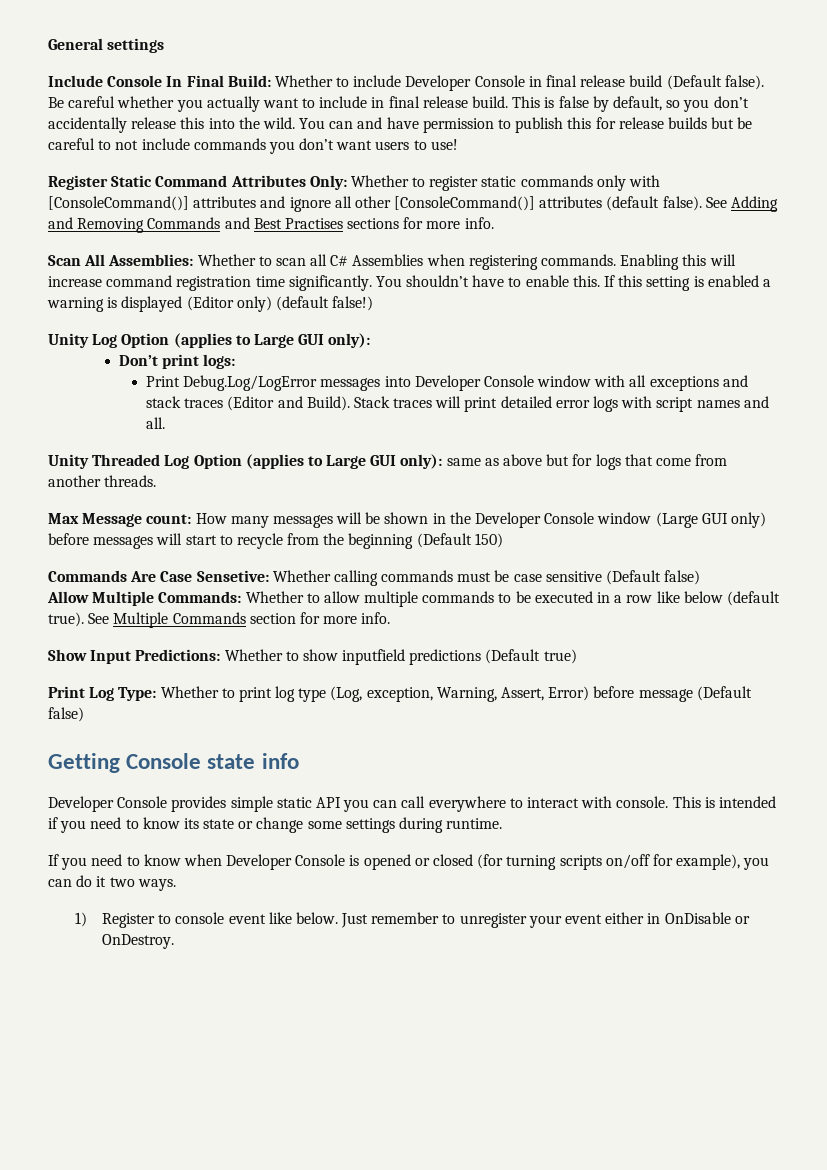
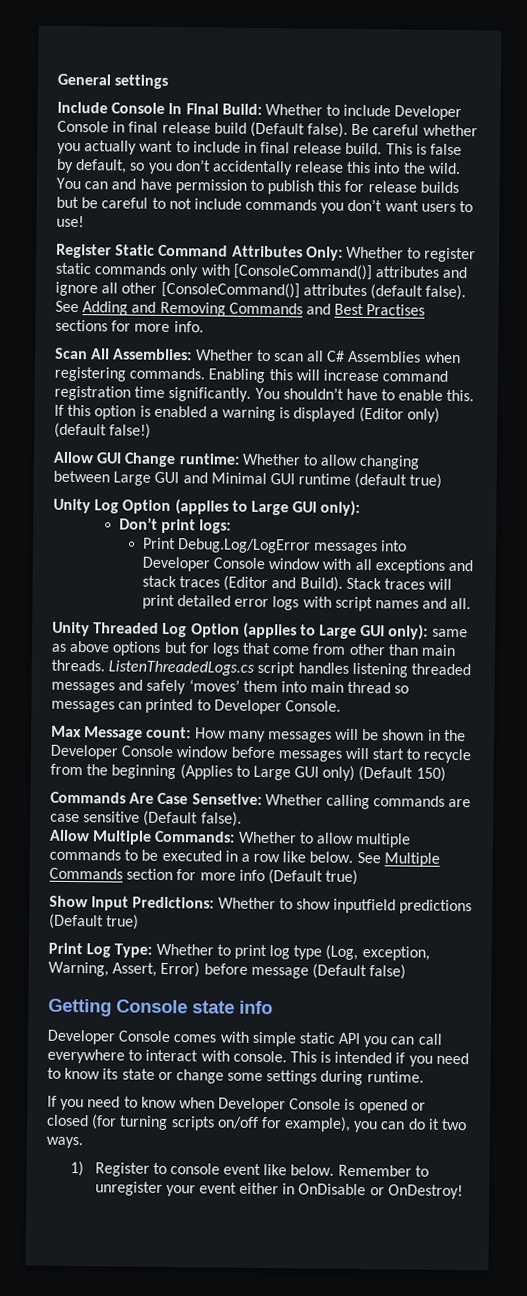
[646,276,691,291] setting -> [94,405,137,420] option
(374, 303) none -> [53,451,421,470] [53,470,443,489] // Allow GUI Change runtime: Whether to allow changing between Large GUI and Minimal GUI runtime (default true)
(543, 460) none -> [112,641,162,656] options
[48,475,157,487] another threads. -> [348,643,457,657] [51,659,471,678] [51,679,410,695] [51,698,341,715] other than main threads. ListenThreadedLogs.cs script handles listening threaded messages and safely ‘moves’ them into main thread so messages can printed to Developer Console.
[655,512,766,528] (Large GUI only) -> (229, 752) none
(414, 541) none -> [179,764,356,781] (Applies to Large GUI only)
[457,570,510,582] must be -> [448,798,472,808] are
[664,570,701,585] false) -> [200,811,242,827] false).
[683,591,780,606] [48,612,84,627] below (default true). -> [309,851,354,863] below.
[361,612,391,624] info. -> [238,869,359,886] info (Default true)
[171,796,227,812] provides -> [173,1031,249,1043] comes with
[341,912,440,928] Just remember -> [337,1164,412,1177] Remember
[101,934,174,949] OnDestroy. -> [387,1184,463,1200] OnDestroy!

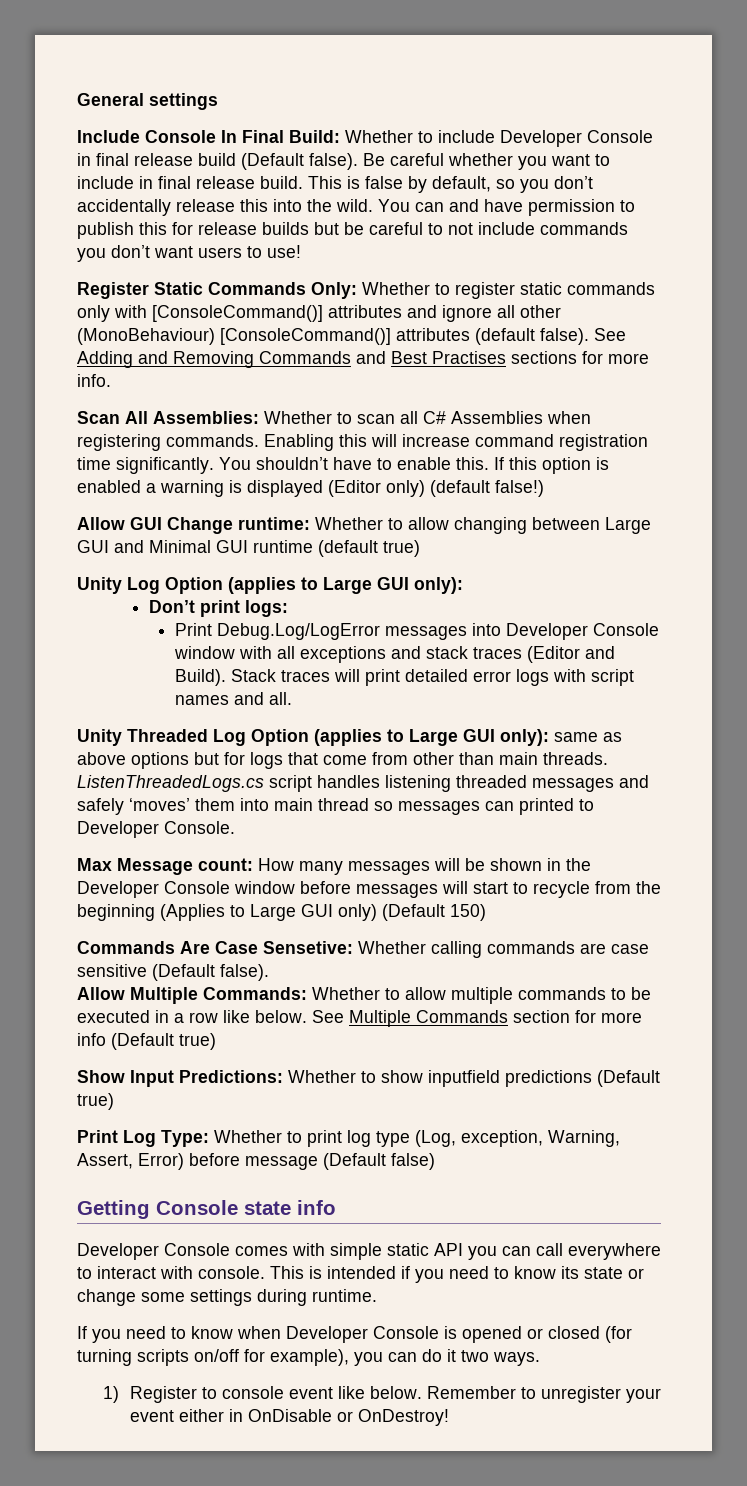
[84,140,138,155] actually -> (547, 163) none
[158,244,303,258] Command Attributes -> [208,282,306,295] Commands
(158, 288) none -> [77,328,215,345] (MonoBehaviour)

